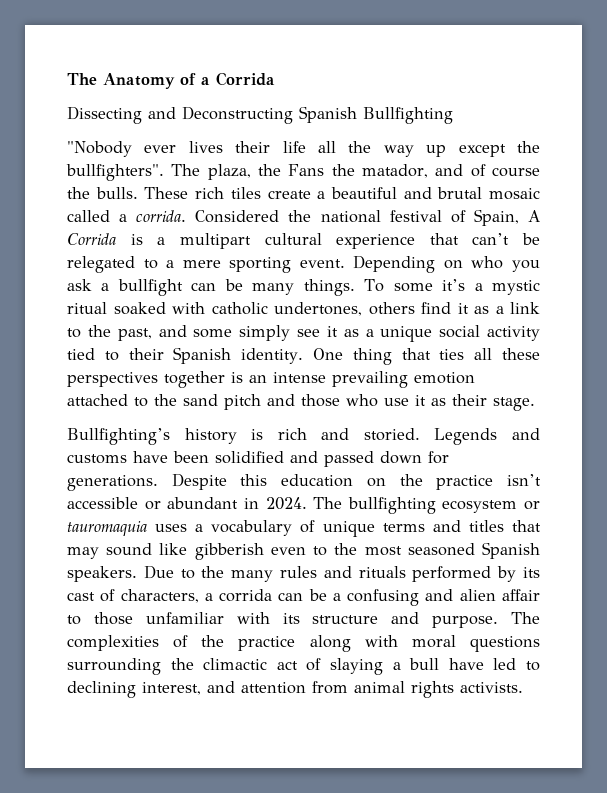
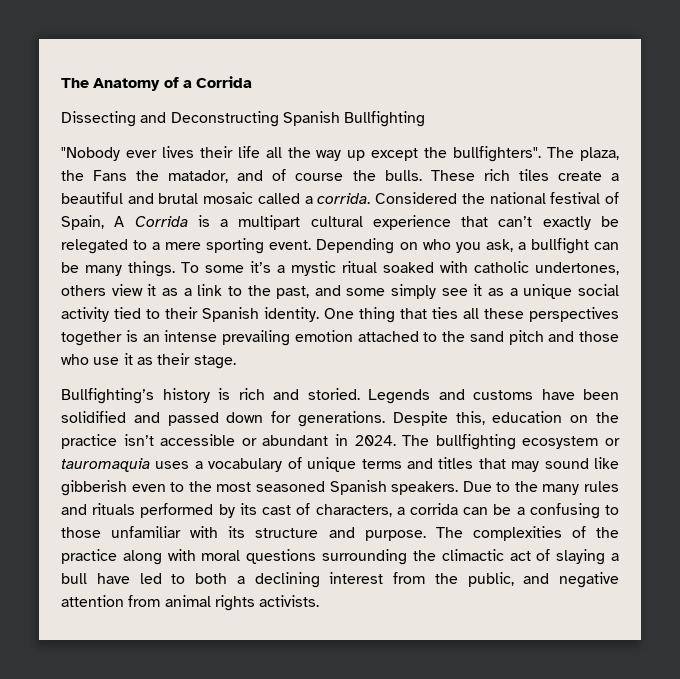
(510, 239) none -> [542,216,591,230] exactly
[67,279,92,291] ask -> [485,239,513,252] ask,
[421,302,451,314] find -> [111,284,143,296] view
[240,474,268,486] this -> [455,411,485,425] this,
[425,589,540,601] and alien affair -> (600, 511) none
[67,681,235,698] declining interest, and -> [195,572,619,588] both a declining interest from the public, and negative

